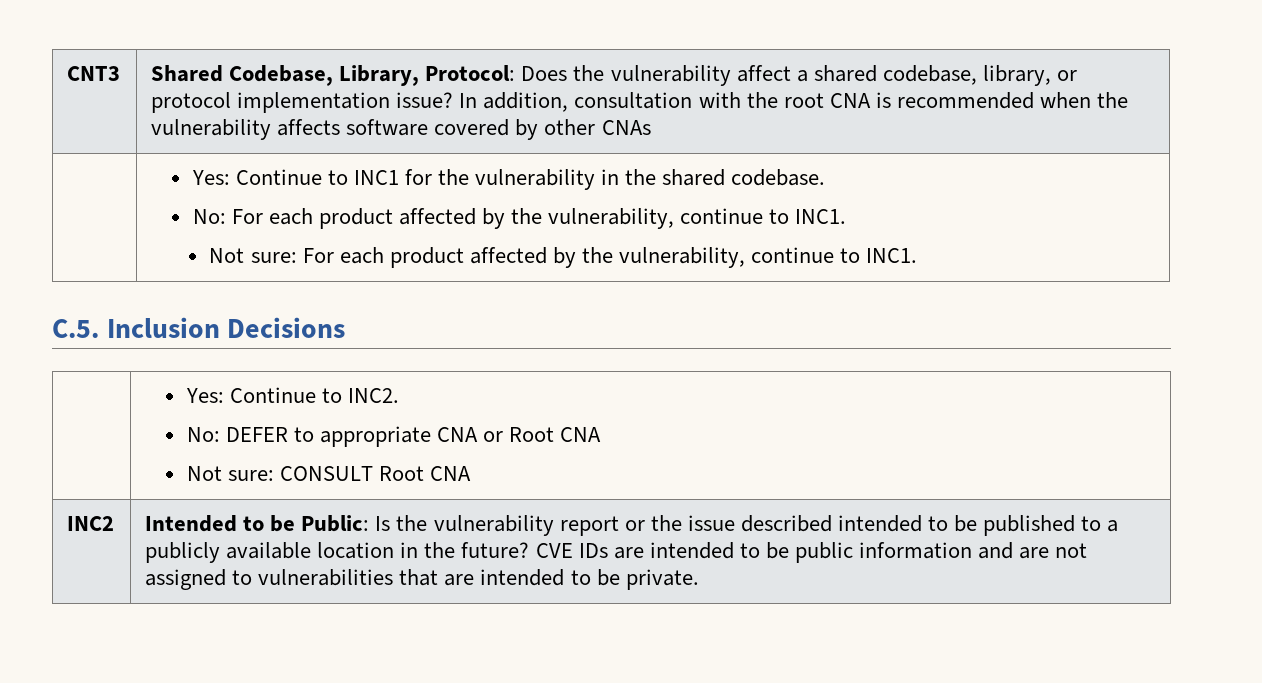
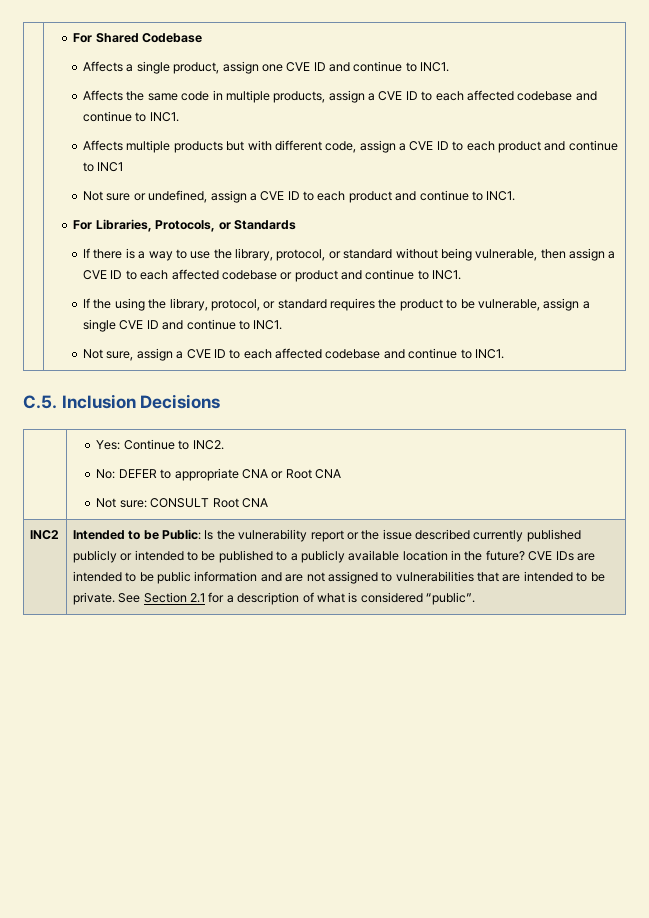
[67,66,121,81] [151,65,1077,86] [151,92,1129,113] [151,119,651,140] [191,169,826,190] [192,208,847,229] [209,247,746,268] CNT3 | Shared Codebase, Library, Protocol: Does the vulnerability affect a shared codebase, library, or protocol implementation issue? In addition, consultation with the root CNA is recommended when the vulnerability affects software covered by other CNAs // | Yes: Continue to INC1 for the vulnerability in the shared codebase. // No: For each product affected by the vulnerability, continue to INC1. // Not sure: For each product affected by the vulnerability, -> [73,33,203,43] [83,61,450,74] [83,90,597,103] [83,111,179,122] [83,140,618,153] [83,162,124,172] [83,190,516,203] [73,219,296,232] [83,248,616,261] [83,269,462,282] [83,298,590,311] [83,319,283,332] [83,348,405,361] | For Shared Codebase // Affects a single product, assign one CVE ID and continue to INC1. // Affects the same code in multiple products, assign a CVE ID to each affected codebase and continue to INC1. // Affects multiple products but with different code, assign a CVE ID to each product and continue to INC1 // Not sure or undefined, assign a CVE ID to each product and continue to INC1. // For Libraries, Protocols, or Standards // If there is a way to use the library, protocol, or standard without being vulnerable, then assign a CVE ID to each affected codebase or product and continue to INC1. // If the using the library, protocol, or standard requires the product to be vulnerable, assign a single CVE ID and continue to INC1. // Not sure, assign a CVE ID to each affected codebase and
(832, 523) none -> [473,529,581,542] [72,550,133,563] currently published publicly or
(699, 579) none -> [118,592,476,605] See Section 2.1 for a description of what is considered “public”.

